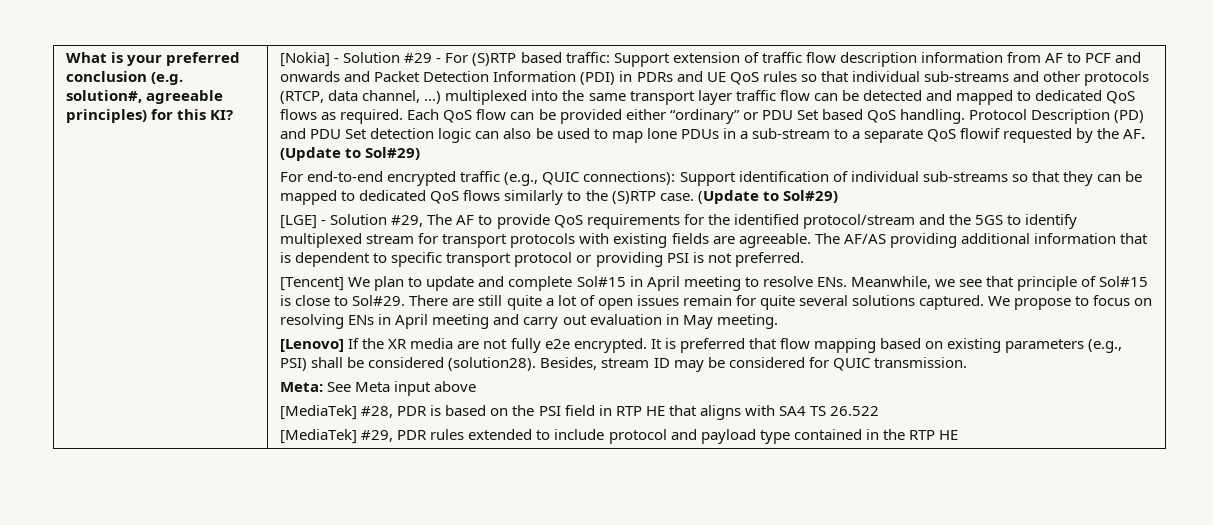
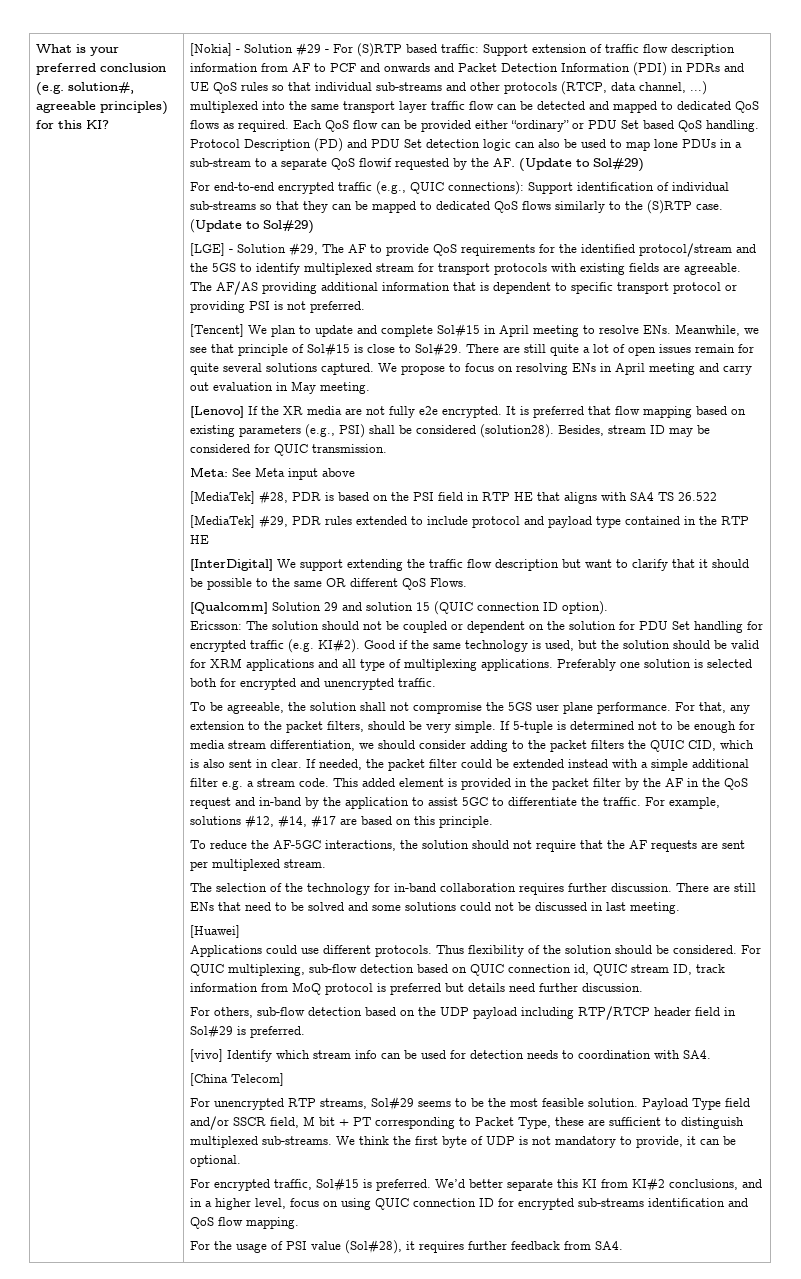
(958, 435) none -> [190,559,750,571] [190,578,468,590] [190,601,609,615] [190,621,764,633] [190,639,760,653] [190,658,753,671] [190,678,437,690] [190,702,751,714] [190,721,756,733] [190,740,755,752] [190,759,750,771] [190,778,749,790] [190,797,721,809] [190,815,494,829] [190,840,746,852] [190,859,327,871] [190,883,757,895] [190,902,681,914] [190,925,241,938] [190,945,762,957] [190,964,726,976] [190,982,644,995] [190,1006,737,1020] [190,1025,306,1039] [190,1049,712,1062] [190,1073,285,1086] [190,1097,751,1111] [190,1116,745,1130] [190,1136,737,1148] [190,1155,242,1167] [190,1178,763,1192] [190,1198,749,1210] [190,1217,300,1229] [190,1240,624,1254] // [InterDigital] We support extending the traffic flow description but want to clarify that it should be possible to the same OR different QoS Flows. // [Qualcomm] Solution 29 and solution 15 (QUIC connection ID option). // Ericsson: The solution should not be coupled or dependent on the solution for PDU Set handling for encrypted traffic (e.g. KI#2). Good if the same technology is used, but the solution should be valid for XRM applications and all type of multiplexing applications. Preferably one solution is selected both for encrypted and unencrypted traffic. // To be agreeable, the solution shall not compromise the 5GS user plane performance. For that, any extension to the packet filters, should be very simple. If 5-tuple is determined not to be enough for media stream differentiation, we should consider adding to the packet filters the QUIC CID, which is also sent in clear. If needed, the packet filter could be extended instead with a simple additional filter e.g. a stream code. This added element is provided in the packet filter by the AF in the QoS request and in-band by the application to assist 5GC to differentiate the traffic. For example, solutions #12, #14, #17 are based on this principle. // To reduce the AF-5GC interactions, the solution should not require that the AF requests are sent per multiplexed stream. // The selection of the technology for in-band collaboration requires further discussion. There are still ENs that need to be solved and some solutions could not be discussed in last meeting. // [Huawei] // Applications could use different protocols. Thus flexibility of the solution should be considered. For QUIC multiplexing, sub-flow detection based on QUIC connection id, QUIC stream ID, track information from MoQ protocol is preferred but details need further discussion. // For others, sub-flow detection based on the UDP payload including RTP/RTCP header field in Sol#29 is preferred. // [vivo] Identify which stream info can be used for detection needs to coordination with SA4. // [China Telecom] // For unencrypted RTP streams, Sol#29 seems to be the most feasible solution. Payload Type field and/or SSCR field, M bit + PT corresponding to Packet Type, these are sufficient to distinguish multiplexed sub-streams. We think the first byte of UDP is not mandatory to provide, it can be optional. // For encrypted traffic, Sol#15 is preferred. We’d better separate this KI from KI#2 conclusions, and in a higher level, focus on using QUIC connection ID for encrypted sub-streams identification and QoS flow mapping. // For the usage of PSI value (Sol#28), it requires further feedback from SA4.

